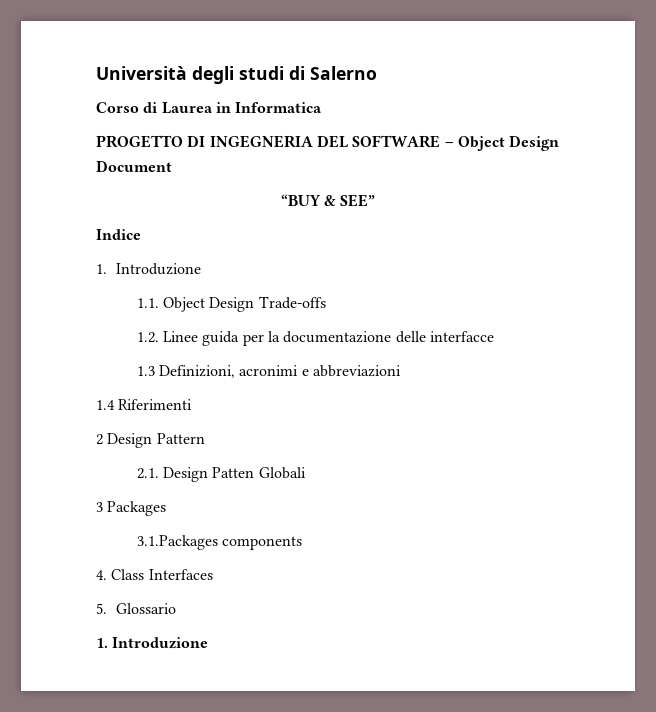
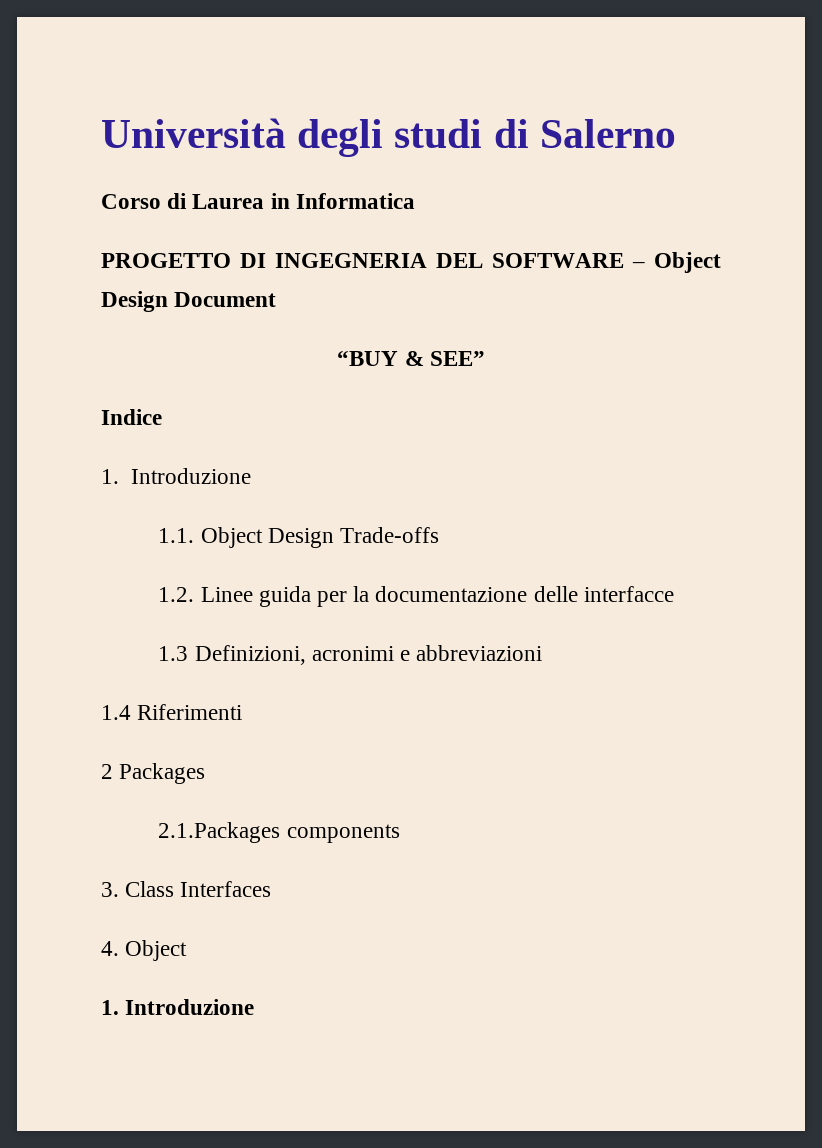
[107,433,205,448] [136,467,306,482] [96,502,103,512] Design Pattern // 2.1. Design Patten Globali // 3 -> (113, 771) none
[136,535,218,550] 3.1.Packages -> [158,822,281,843] 2.1.Packages
[96,570,107,580] 4. -> [101,882,119,897] 3.
[96,603,177,614] 5. Glossario -> [101,940,188,961] 4. Object

